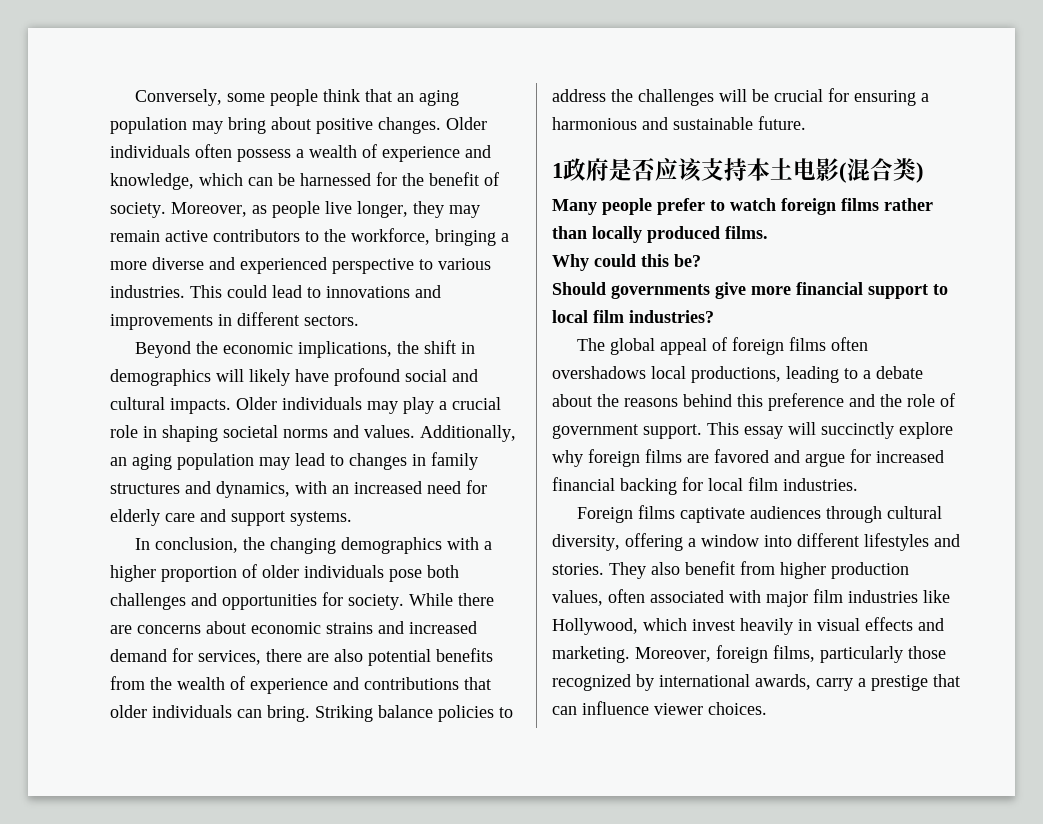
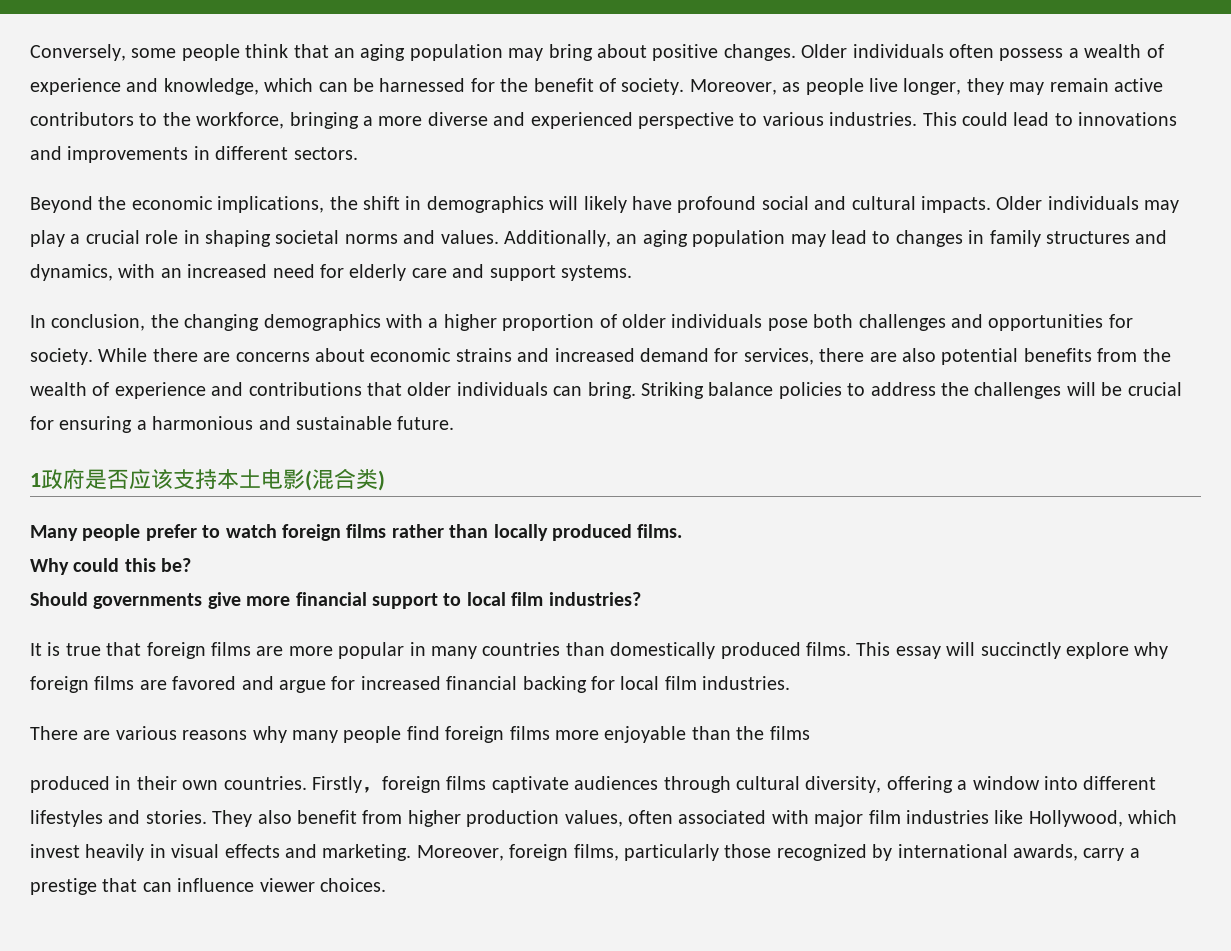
[576,337,868,355] [552,366,923,383] [552,393,955,411] [552,424,702,439] The global appeal of foreign films often overshadows local productions, leading to a debate about the reasons behind this preference and the role of government support. -> [30,642,851,659] It is true that foreign films are more popular in many countries than domestically produced films.
[576,507,633,523] Foreign -> [30,726,810,743] [30,776,441,793] There are various reasons why many people find foreign films more enjoyable than the films // produced in their own countries. Firstly，foreign

